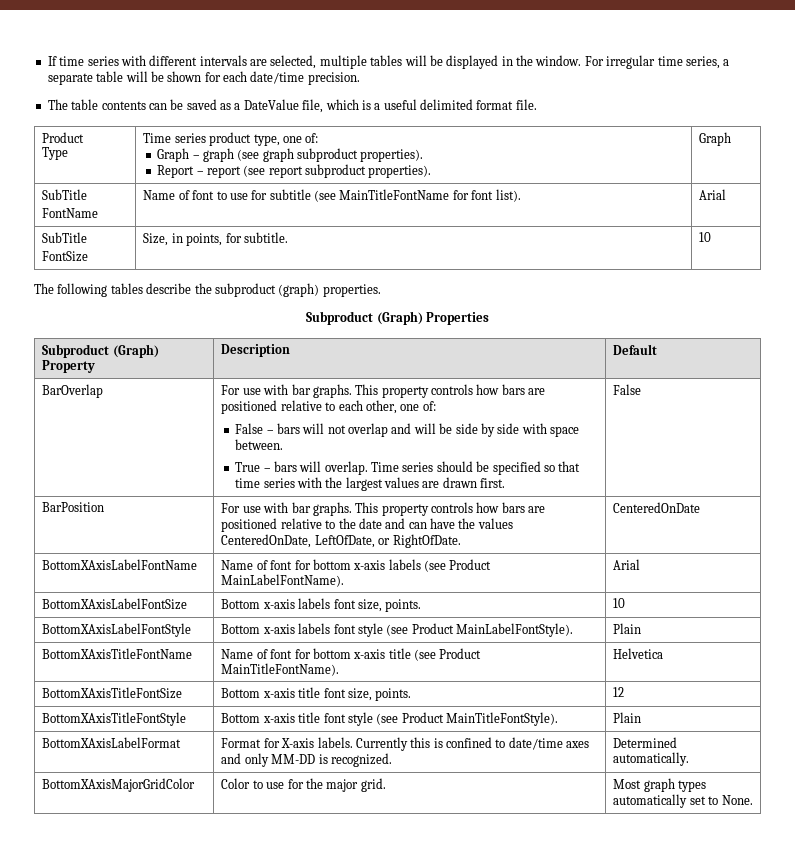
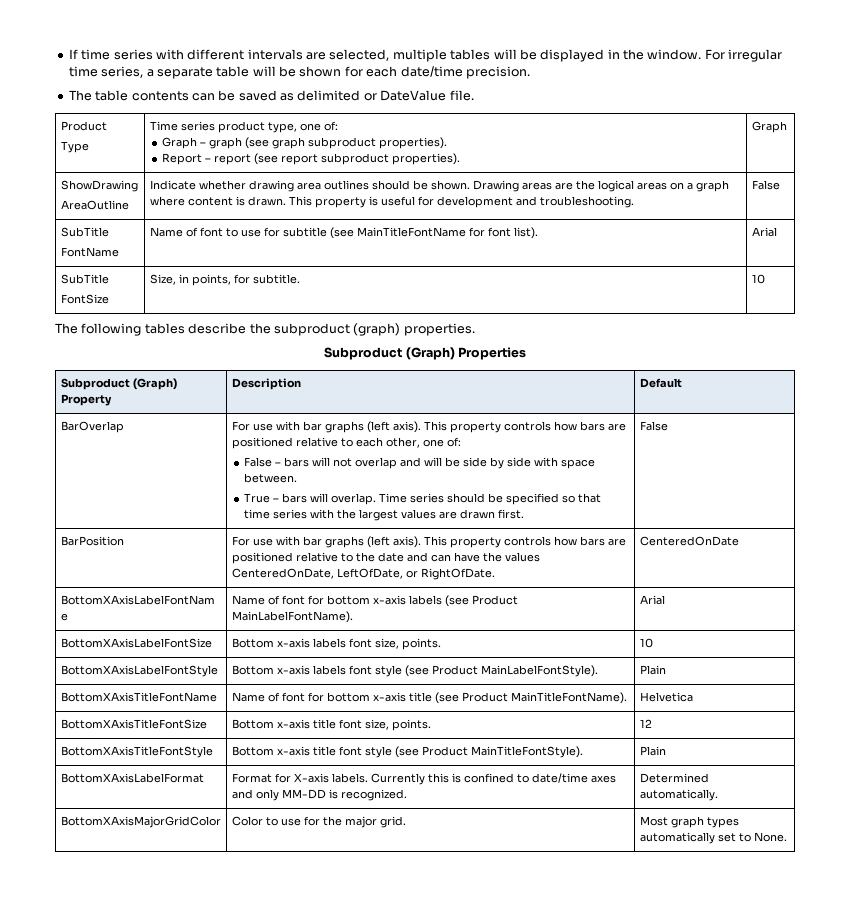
[234,99,514,113] a DateValue file, which is a useful delimited format -> [297,90,447,101] delimited or DateValue
(732, 139) none -> [60,180,138,192] [60,200,129,210] [149,180,729,192] [149,196,634,208] [751,180,780,190] // ShowDrawing // AreaOutline | Indicate whether drawing area outlines should be shown. Drawing areas are the logical areas on a graph where content is drawn. This property is useful for development and troubleshooting. | False
[312,384,352,398] graphs. -> [324,421,421,433] graphs (left axis).
[312,502,352,516] graphs. -> [324,536,421,548] graphs (left axis).

